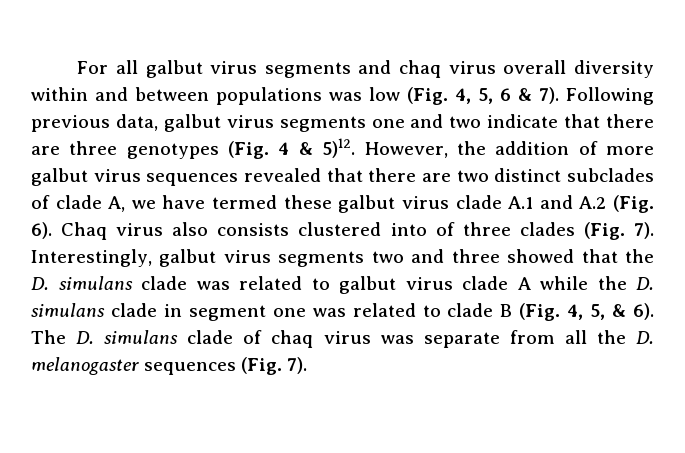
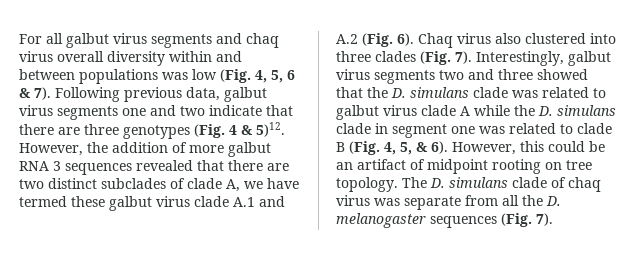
[93,169,141,182] virus -> [19,161,61,171] RNA 3
[217,223,290,236] consists -> (521, 38) none
[435,222,455,236] of -> (616, 38) none
(655, 311) none -> [452,141,605,155] [336,159,592,174] [336,177,398,192] However, this could be an artifact of midpoint rooting on tree topology.

